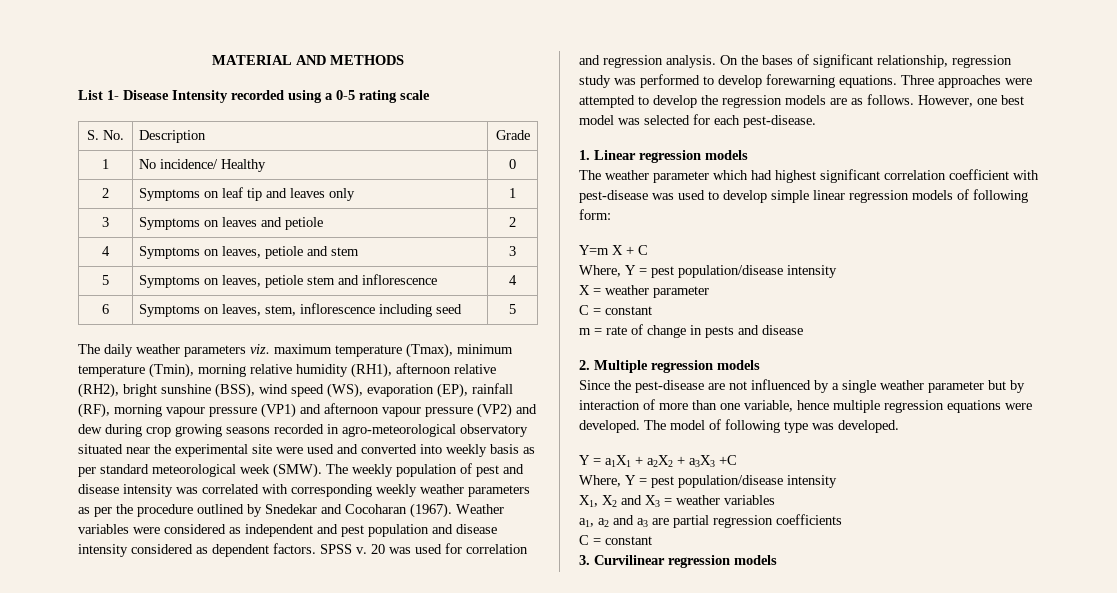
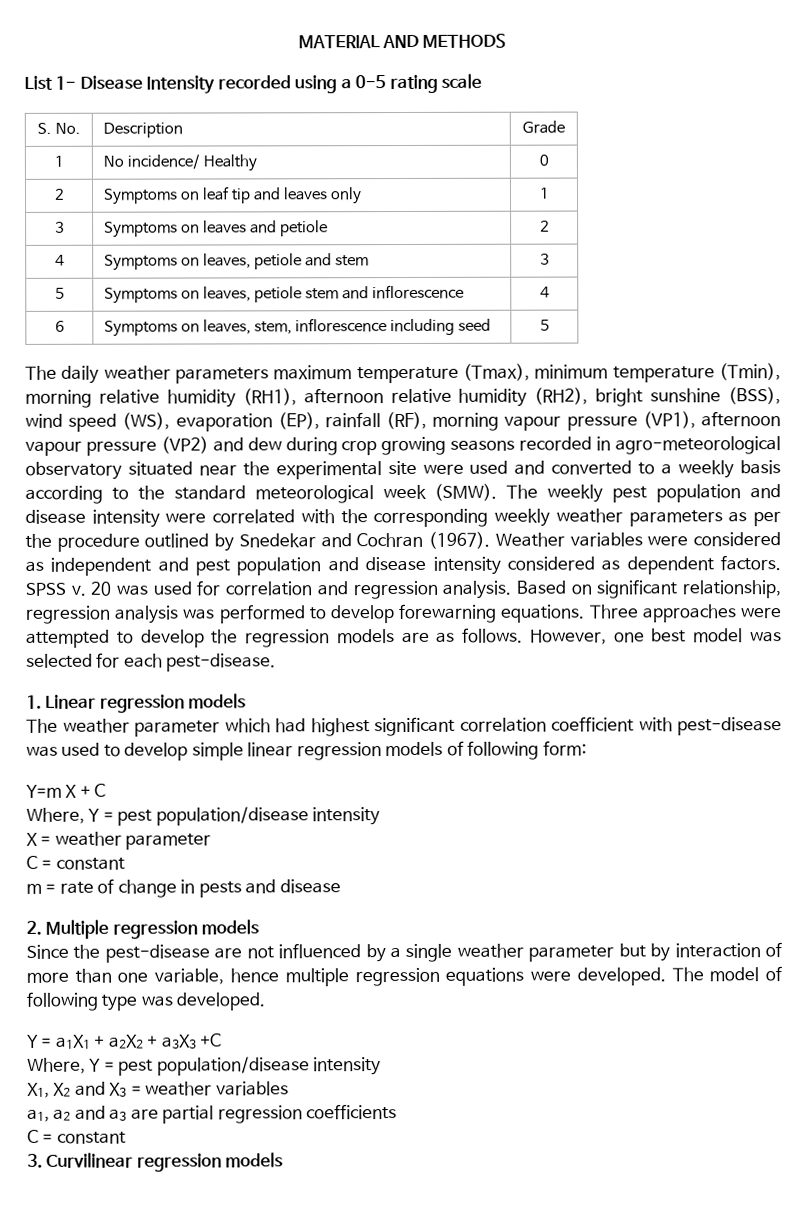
[250,344,270,354] viz. -> (270, 375) none
(496, 369) none -> [458,388,528,407] humidity
[261,403,321,418] (VP1) and -> [642,411,696,429] (VP1),
[420,444,535,457] [78,467,96,477] into weekly basis as per -> [638,460,781,479] [25,485,165,504] to a weekly basis according to the
[396,463,524,477] [78,484,198,497] population of pest and disease intensity was -> [612,484,782,503] [25,509,207,528] pest population and disease intensity were
(288, 489) none -> [340,509,368,524] the
[345,504,407,514] Cocoharan -> [356,532,424,548] Cochran
[720,54,809,65] On the bases of -> [515,580,592,595] Based on
[579,75,611,88] study -> [115,605,180,624] analysis

